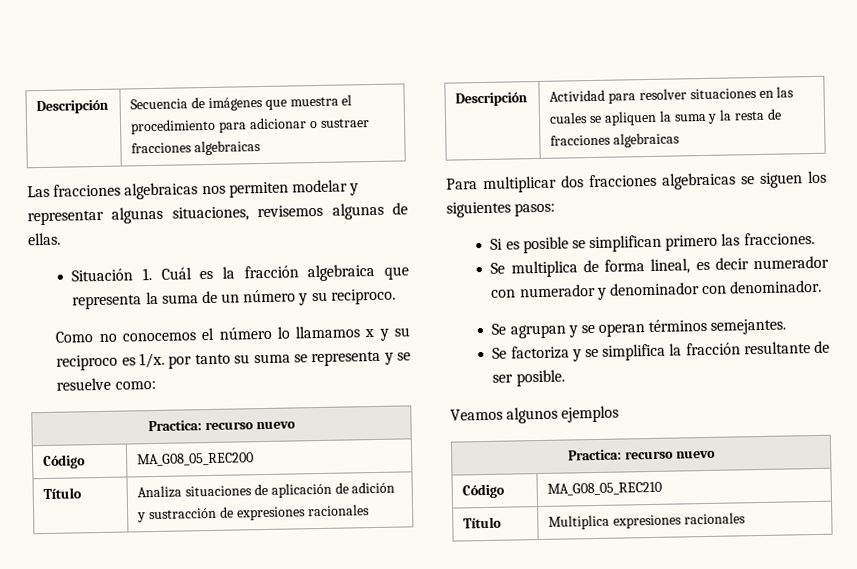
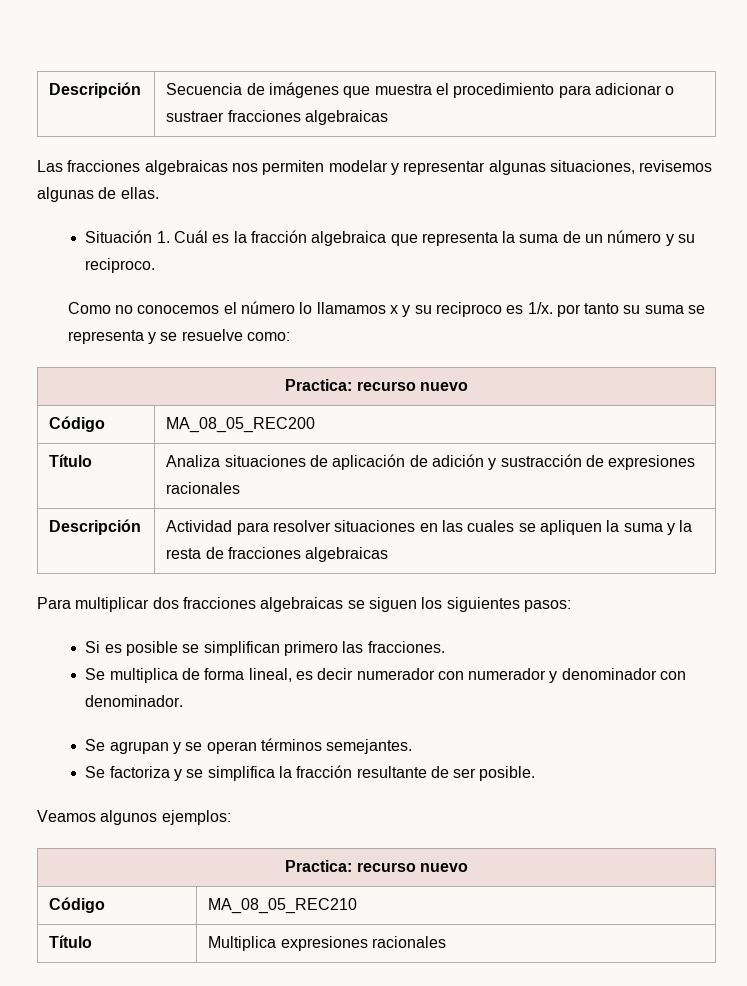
[137,452,255,467] MA_G08_05_REC200 -> [166,417,316,433] MA_08_05_REC200
[561,405,620,423] [568,449,716,461] [462,483,506,499] [547,481,663,496] ejemplos // Practica: recurso nuevo // Código | MA_G08_05_REC210 -> [161,810,231,825] [285,860,468,872] [49,897,106,913] [208,898,358,914] ejemplos: // Practica: recurso nuevo // Código | MA_08_05_REC210

